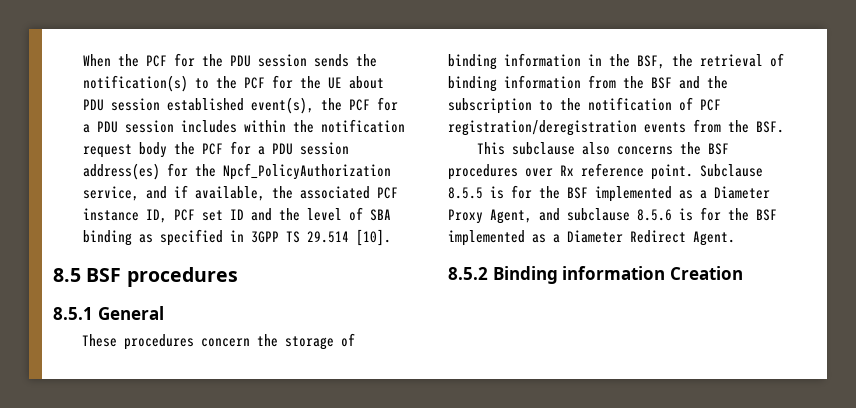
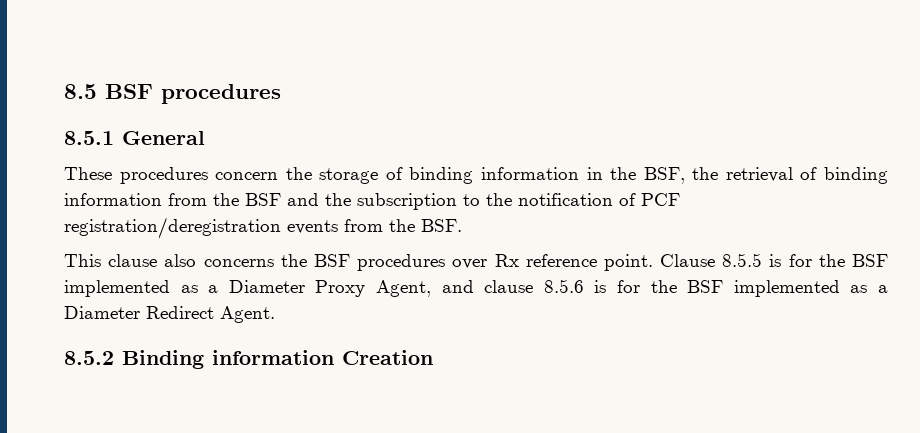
[82,53,377,67] [82,75,384,92] [82,97,398,114] [82,119,405,133] [82,141,349,158] [82,163,391,180] [82,185,398,201] [82,207,391,223] [82,229,391,246] When the PCF for the PDU session sends the notification(s) to the PCF for the UE about PDU session established event(s), the PCF for a PDU session includes within the notification request body the PCF for a PDU session address(es) for the Npcf_PolicyAuthorization service, and if available, the associated PCF instance ID, PCF set ID and the level of SBA binding as specified in 3GPP TS 29.514 [10]. // -> (64, 91) none
[511,142,575,155] subclause -> [108,254,158,267] clause
[700,164,763,177] Subclause -> [660,254,716,267] Clause
[567,208,630,221] subclause -> [484,280,534,293] clause

